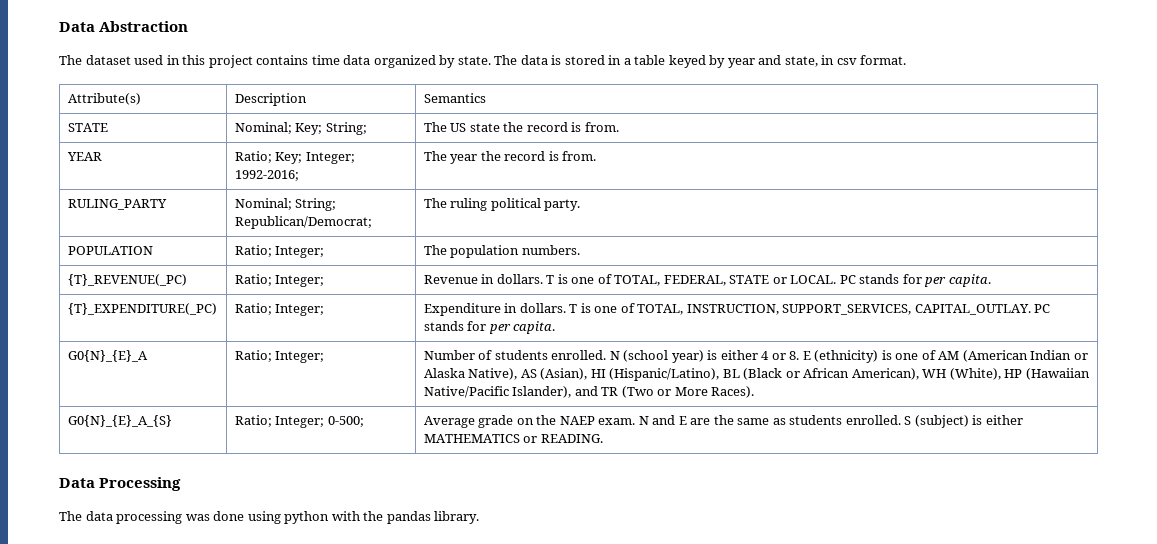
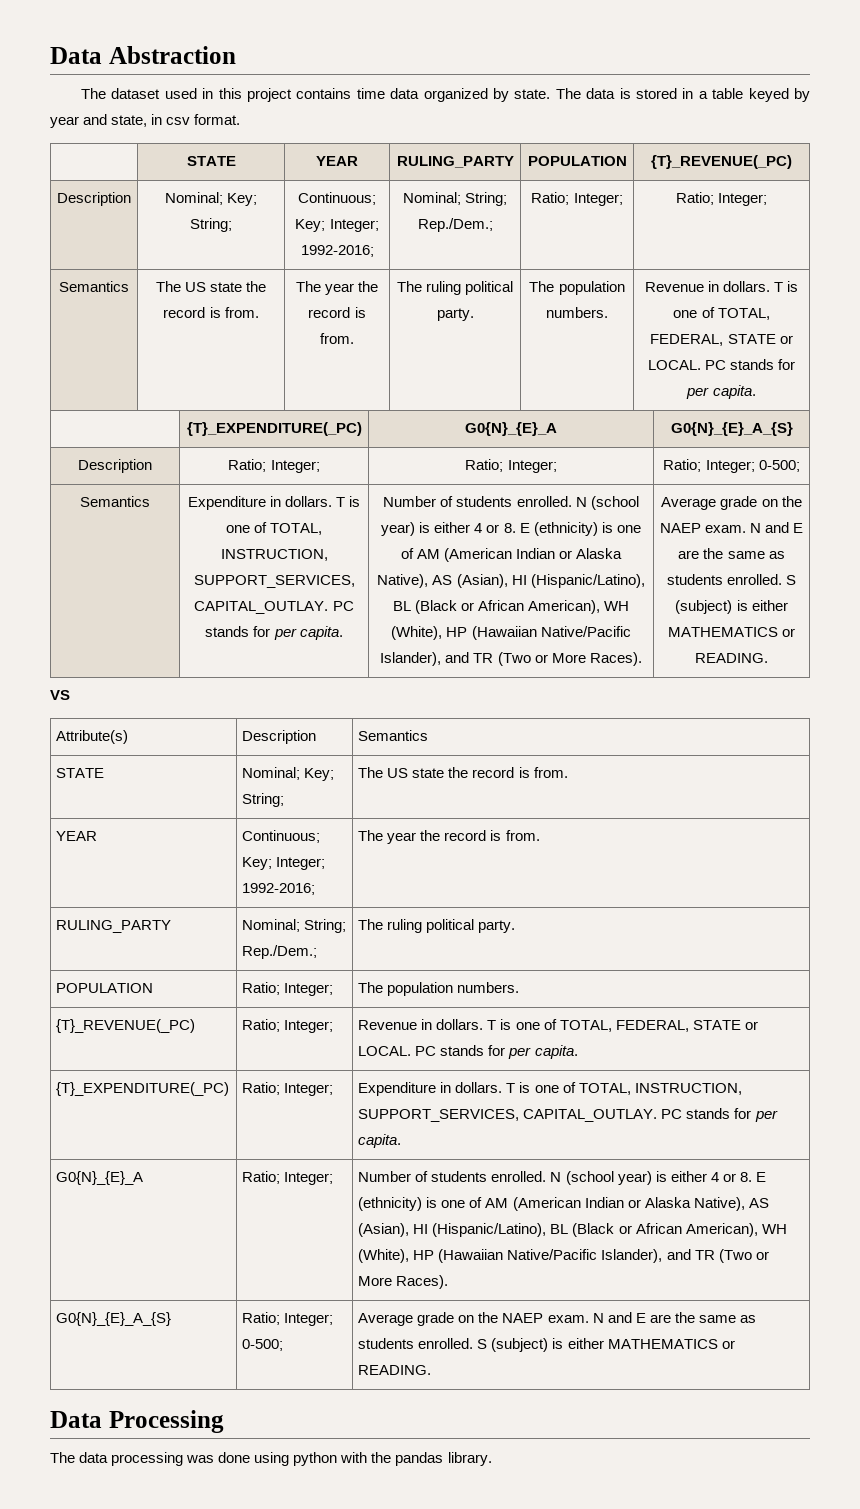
(907, 60) none -> [186,156,236,166] [316,156,358,166] [396,156,514,168] [527,156,627,166] [651,155,792,169] [57,192,131,206] [164,192,258,206] [190,218,232,232] [298,192,376,205] [295,219,379,232] [300,245,374,257] [402,192,508,206] [417,218,493,232] [531,192,623,206] [675,192,768,206] [59,281,129,292] [155,281,267,292] [163,307,259,318] [295,281,379,295] [308,307,366,318] [320,333,354,344] [396,281,514,295] [436,308,474,321] [529,281,625,295] [546,307,608,318] [644,281,799,292] [673,307,770,320] [650,334,793,346] [647,359,796,370] [686,385,756,399] [186,422,362,436] [465,422,557,436] [670,422,793,436] [78,459,152,473] [228,459,320,473] [465,459,557,473] [663,459,800,473] [80,496,150,507] [187,496,361,510] [225,522,323,535] [220,549,328,561] [193,575,355,588] [194,601,354,614] [205,626,343,640] [383,496,639,510] [381,522,641,536] [400,548,623,562] [377,574,645,588] [392,600,630,614] [391,626,631,640] [380,652,642,666] [661,496,802,510] [659,522,804,533] [678,548,785,559] [666,574,797,585] [675,600,788,614] [667,627,796,637] [695,653,768,663] [50,690,70,700] // | STATE | YEAR | RULING_PARTY | POPULATION | {T}_REVENUE(_PC) // Description | Nominal; Key; String; | Continuous; Key; Integer; 1992-2016; | Nominal; String; Rep./Dem.; | Ratio; Integer; | Ratio; Integer; // Semantics | The US state the record is from. | The year the record is from. | The ruling political party. | The population numbers. | Revenue in dollars. T is one of TOTAL, FEDERAL, STATE or LOCAL. PC stands for per capita. // | {T}_EXPENDITURE(_PC) | G0{N}_{E}_A | G0{N}_{E}_A_{S} // Description | Ratio; Integer; | Ratio; Integer; | Ratio; Integer; 0-500; // Semantics | Expenditure in dollars. T is one of TOTAL, INSTRUCTION, SUPPORT_SERVICES, CAPITAL_OUTLAY. PC stands for per capita. | Number of students enrolled. N (school year) is either 4 or 8. E (ethnicity) is one of AM (American Indian or Alaska Native), AS (Asian), HI (Hispanic/Latino), BL (Black or African American), WH (White), HP (Hawaiian Native/Pacific Islander), and TR (Two or More Races). | Average grade on the NAEP exam. N and E are the same as students enrolled. S (subject) is either MATHEMATICS or READING. // VS
[234,151,272,163] Ratio; -> [242,830,321,843] Continuous;
[234,216,372,229] Republican/Democrat; -> [242,945,318,959] Rep./Dem.;

